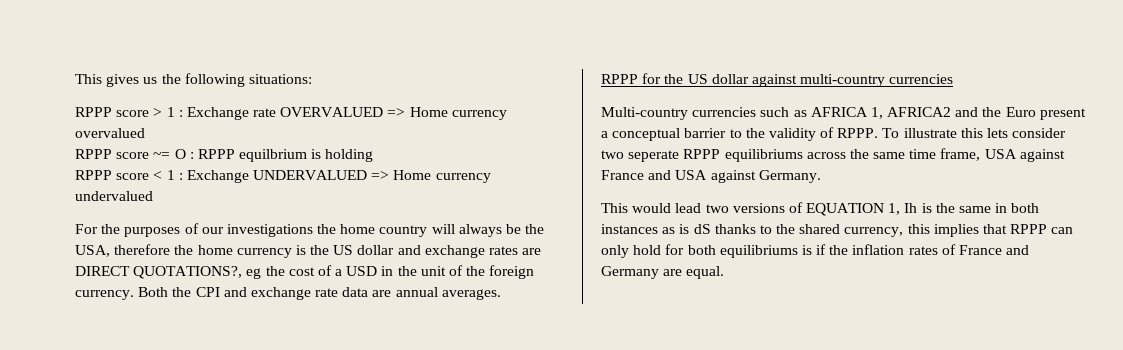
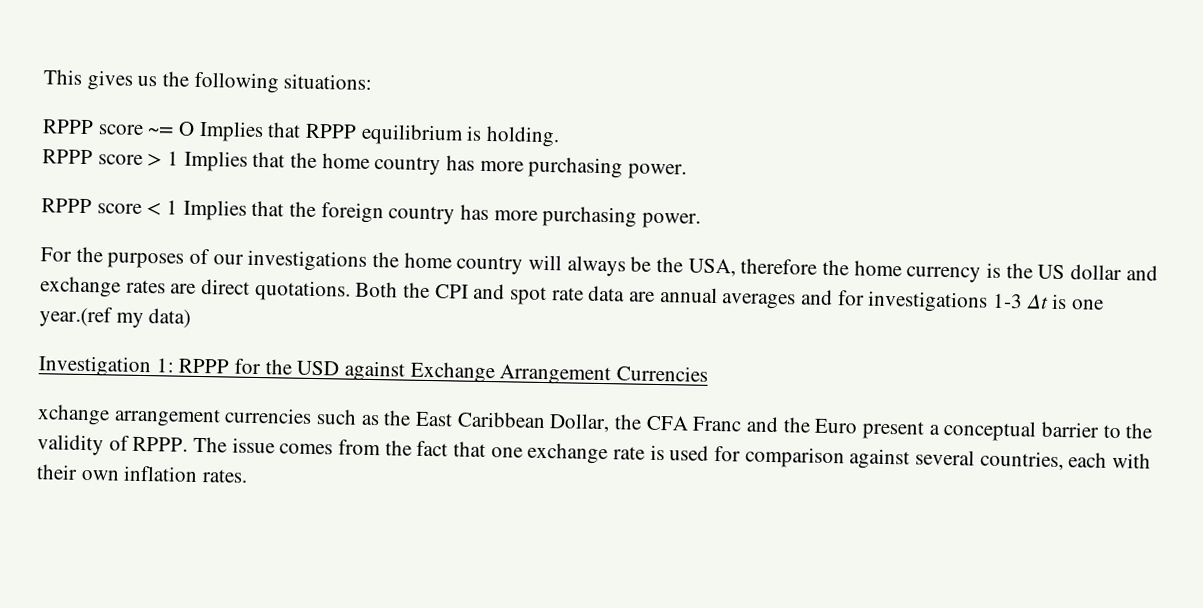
[153,107,507,120] [75,128,145,138] [75,149,374,162] [75,170,491,183] [75,191,153,201] > 1 : Exchange rate OVERVALUED => Home currency overvalued // RPPP score ~= O : RPPP equilbrium is holding // RPPP score < 1 : Exchange UNDERVALUED => Home currency undervalued -> [147,120,561,148] [42,149,688,180] [41,198,702,229] ~= O Implies that RPPP equilibrium is holding. // RPPP score > 1 Implies that the home country has more purchasing power. // RPPP score < 1 Implies that the foreign country has more purchasing power.
[75,265,535,279] [75,290,134,300] DIRECT QUOTATIONS?, eg the cost of a USD in the unit of the foreign currency. -> [201,279,351,302] direct quotations.
[250,287,311,300] exchange -> [509,286,548,306] spot
[441,289,501,300] [601,73,954,87] [601,107,952,120] averages. // RPPP for the US dollar against multi-country currencies // Multi-country currencies such as AFRICA 1, AFRICA2 -> [721,289,1105,313] [39,306,192,329] [38,355,709,386] [37,404,743,433] averages and for investigations 1-3 Δt is one year.(ref my data) // Investigation 1: RPPP for the USD against Exchange Arrangement Currencies // xchange arrangement currencies such as the East Caribbean Dollar, the CFA Franc
[882,128,1067,138] [601,148,1065,162] [601,170,821,183] [601,202,1040,216] [601,224,1074,237] [601,244,1030,258] [601,266,725,279] To illustrate this lets consider two seperate RPPP equilibriums across the same time frame, USA against France and USA against Germany. // This would lead two versions of EQUATION 1, Ih is the same in both instances as is dS thanks to the shared currency, this implies that RPPP can only hold for both equilibriums is if the inflation rates of France and Germany are equal. -> [193,436,1152,471] [36,464,249,483] The issue comes from the fact that one exchange rate is used for comparison against several countries, each with their own inflation rates.

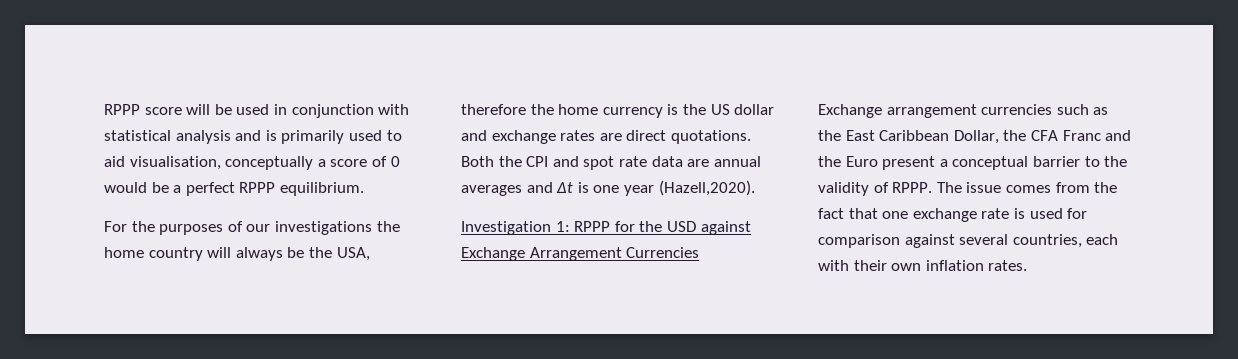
[43,69,373,94] [42,119,561,148] [42,149,688,180] [41,198,702,229] This gives us the following situations: // RPPP score ~= O Implies that RPPP equilibrium is holding. // RPPP score > 1 Implies that the home country has more purchasing power. // RPPP score < 1 Implies that the foreign country has more purchasing power. -> [104,104,410,118] [104,130,402,144] [104,156,400,170] [104,182,364,196] RPPP score will be used in conjunction with statistical analysis and is primarily used to aid visualisation, conceptually a score of 0 would be a perfect RPPP equilibrium.
[837,290,1105,313] [39,306,192,329] for investigations 1-3 Δt is one year.(ref my data) -> [556,180,755,196] Δt is one year (Hazell,2020).
[37,404,110,426] xchange -> [818,104,882,118] Exchange

